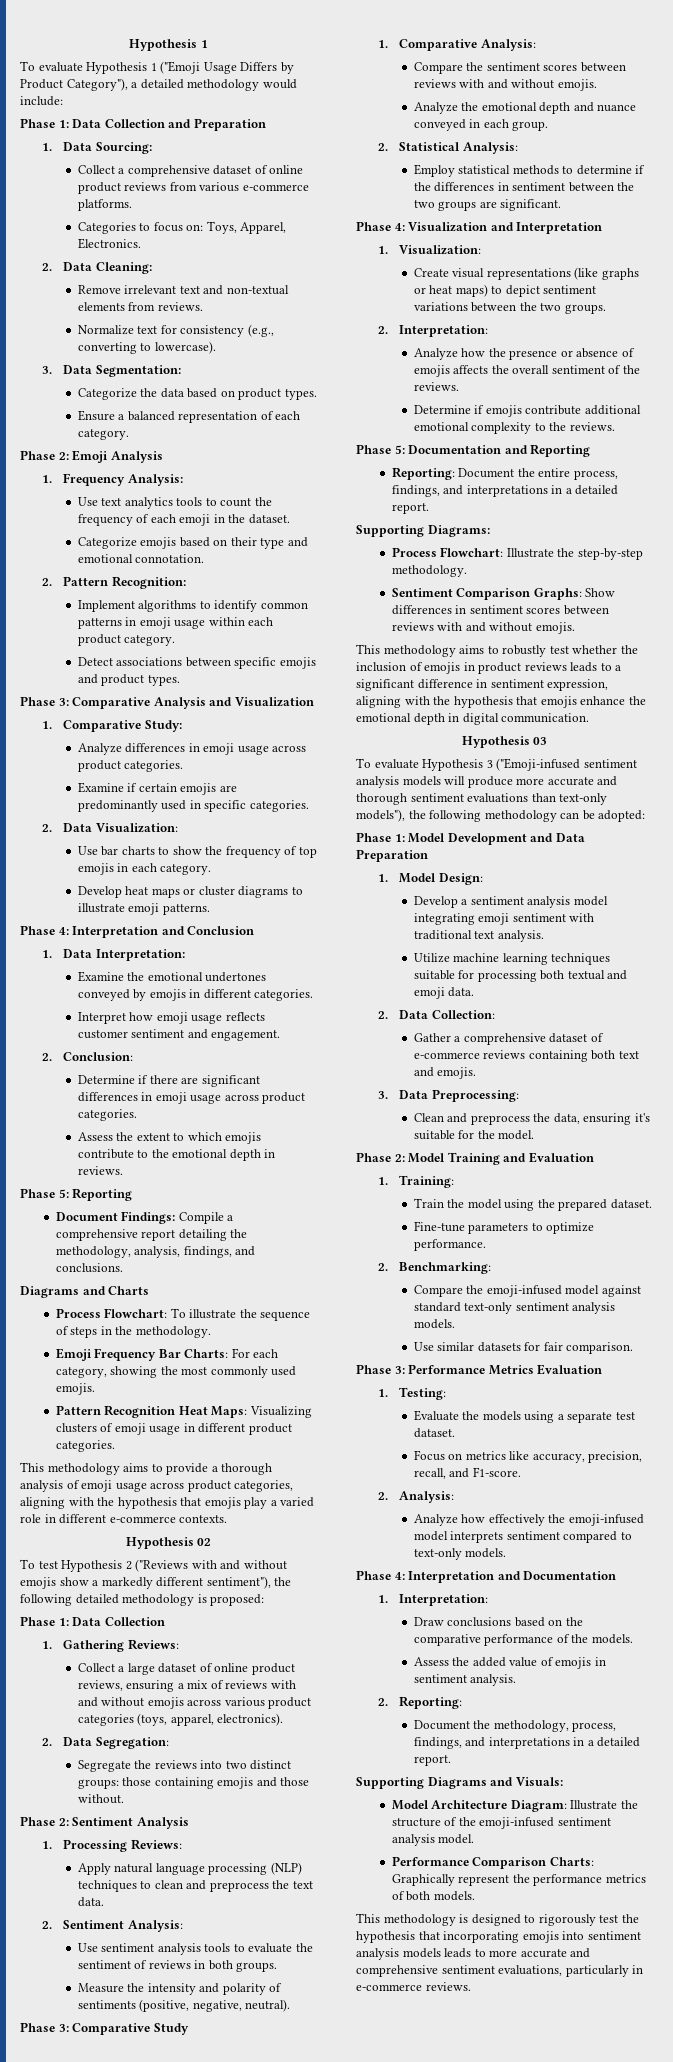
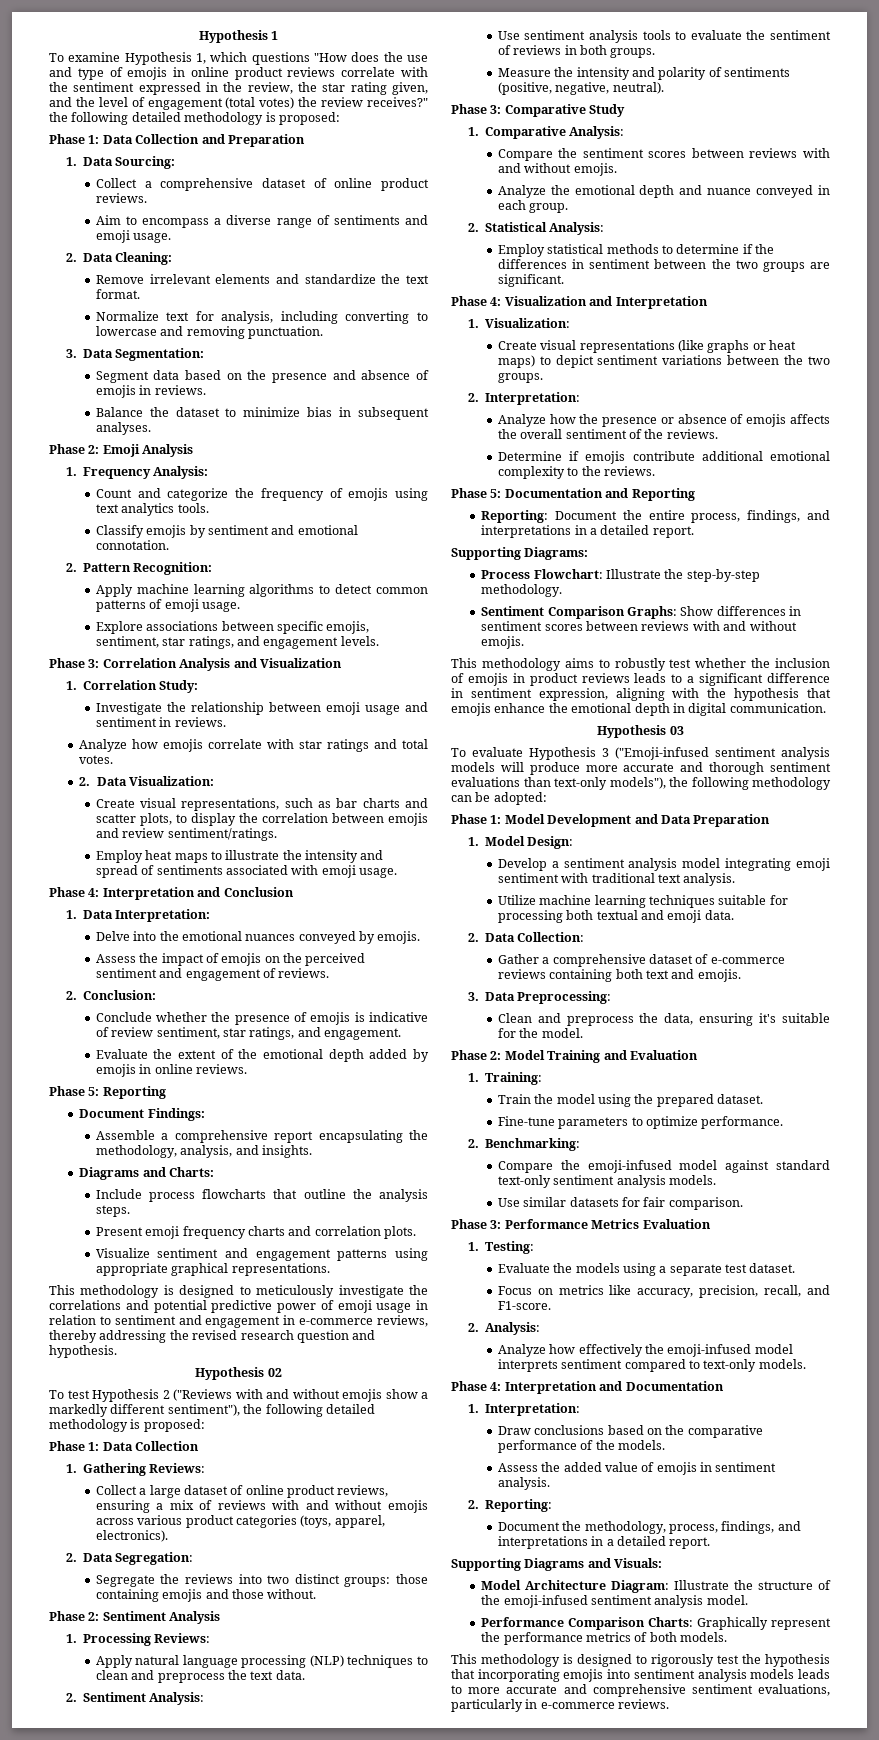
[38,61,294,74] [20,78,297,91] [20,96,63,106] evaluate Hypothesis 1 ("Emoji Usage Differs by Product Category"), a detailed methodology would include: -> [68,52,428,65] [49,67,428,80] [49,82,428,95] [49,97,428,110] [49,112,340,125] examine Hypothesis 1, which questions "How does the use and type of emojis in online product reviews correlate with the sentiment expressed in the review, the star rating given, and the level of engagement (total votes) the review receives?" the following detailed methodology is proposed:
[124,182,309,192] [77,199,132,211] [77,221,287,234] [77,238,141,249] reviews from various e-commerce platforms. // Categories to focus on: Toys, Apparel, Electronics. -> [95,193,147,203] [95,215,428,228] [95,230,172,243] reviews. // Aim to encompass a diverse range of sentiments and emoji usage.
[179,285,289,295] [77,302,203,311] [77,324,274,337] [77,341,216,354] text and non-textual elements from reviews. // Normalize text for consistency (e.g., converting to lowercase). -> [215,274,430,284] [95,289,140,299] [95,311,428,324] [95,326,323,339] elements and standardize the text format. // Normalize text for analysis, including converting to lowercase and removing punctuation.
[77,388,158,400] Categorize the -> [95,371,149,383] Segment
[238,388,317,400] [77,410,301,423] [77,429,129,440] product types. // Ensure a balanced representation of each category. -> [247,370,429,383] [95,385,206,398] [95,407,430,420] [95,422,151,435] the presence and absence of emojis in reviews. // Balance the dataset to minimize bias in subsequent analyses.
[77,497,272,509] [77,514,290,526] [77,537,285,549] Use text analytics tools to count the frequency of each emoji in the dataset. // Categorize emojis based on their type -> [95,488,428,501] [95,503,209,516] [95,525,269,538] Count and categorize the frequency of emojis using text analytics tools. // Classify emojis by sentiment
[77,600,135,612] Implement -> [95,584,245,597] Apply machine learning
[214,600,258,612] identify -> [335,584,373,594] detect
[125,617,274,629] [77,634,176,646] [77,657,316,669] [77,674,180,686] [20,696,151,709] in emoji usage within each product category. // Detect associations between specific emojis and product types. // Phase 3: Comparative -> [149,599,240,612] [95,621,370,634] [95,636,379,649] [49,658,177,668] of emoji usage. // Explore associations between specific emojis, sentiment, star ratings, and engagement levels. // Phase 3: Correlation
[63,720,142,732] Comparative -> [82,680,157,690] Correlation
[77,743,307,755] [77,760,184,772] [77,782,237,795] [77,800,309,812] [41,823,178,833] [77,846,317,858] [77,863,212,875] [77,886,303,898] [77,903,210,915] Analyze differences in emoji usage across product categories. // Examine if certain emojis are predominantly used in specific categories. // 2. Data Visualization: // Use bar charts to show the frequency of top emojis in each category. // Develop heat maps or cluster diagrams to illustrate emoji patterns. -> [95,702,428,715] [95,717,226,727] [79,739,428,752] [79,755,114,764] [79,776,214,786] [95,798,428,811] [95,813,428,826] [95,828,277,841] [95,850,384,863] [95,865,398,878] Investigate the relationship between emoji usage and sentiment in reviews. // Analyze how emojis correlate with star ratings and total votes. // 2. Data Visualization: // Create visual representations, such as bar charts and scatter plots, to display the correlation between emojis and review sentiment/ratings. // Employ heat maps to illustrate the intensity and spread of sentiments associated with emoji usage.
[77,971,267,982] Examine the emotional undertones -> [95,931,296,941] Delve into the emotional nuances
[149,989,314,1001] [77,1012,265,1024] [77,1029,281,1041] [41,1052,134,1061] [77,1075,260,1087] [77,1092,306,1104] [77,1109,137,1121] [77,1132,262,1144] [77,1149,276,1161] emojis in different categories. // Interpret how emoji usage reflects customer sentiment and engagement. // 2. Conclusion: // Determine if there are significant differences in emoji usage across product categories. // Assess the extent to which emojis contribute to the emotional depth in -> [377,931,421,944] [95,953,366,966] [95,968,330,981] [65,990,156,1000] [95,1012,428,1025] [95,1027,402,1040] [95,1049,429,1062] [95,1064,193,1077] emojis. // Assess the impact of emojis on the perceived sentiment and engagement of reviews. // 2. Conclusion: // Conclude whether the presence of emojis is indicative of review sentiment, star ratings, and engagement. // Evaluate the extent of the emotional depth added by emojis in online
[178,1212,224,1224] Compile -> [95,1130,155,1140] // Assemble
[178,1229,227,1241] detailing -> [318,1130,403,1143] encapsulating
[183,1246,256,1258] [55,1263,123,1273] [20,1286,150,1298] [55,1308,311,1321] [55,1326,211,1338] [55,1348,279,1361] [55,1366,297,1378] [55,1383,95,1395] [55,1405,312,1418] [55,1423,292,1435] [55,1440,115,1452] [20,1462,273,1475] [20,1480,294,1492] [20,1497,315,1509] [20,1514,228,1524] findings, and conclusions. // Diagrams and Charts // Process Flowchart: To illustrate the sequence of steps in the methodology. // Emoji Frequency Bar Charts: For each category, showing the most commonly used emojis. // Pattern Recognition Heat Maps: Visualizing clusters of emoji usage in different product categories. // This methodology aims to provide a thorough analysis of emoji usage across product categories, aligning with the hypothesis that emojis play a varied role in different e-commerce contexts. -> [235,1145,312,1158] [79,1167,215,1180] [95,1189,429,1202] [95,1205,130,1217] [95,1226,417,1239] [95,1248,428,1261] [95,1263,330,1276] [49,1285,428,1298] [49,1300,428,1313] [49,1315,428,1328] [49,1330,376,1343] [49,1345,117,1358] and insights. // Diagrams and Charts: // Include process flowcharts that outline the analysis steps. // Present emoji frequency charts and correlation plots. // Visualize sentiment and engagement patterns using appropriate graphical representations. // This methodology is designed to meticulously investigate the correlations and potential predictive power of emoji usage in relation to sentiment and engagement in e-commerce reviews, thereby addressing the revised research question and hypothesis.

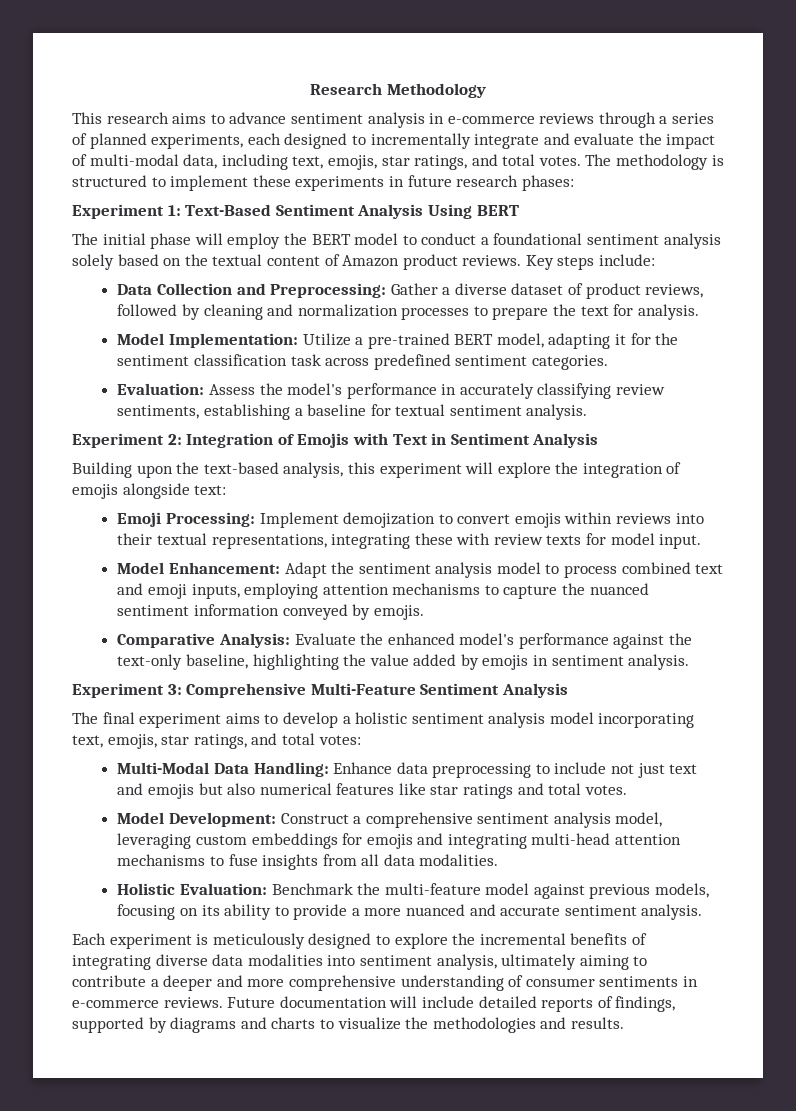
[198,30,279,43] [49,52,428,65] [49,67,428,80] [49,82,428,95] [49,97,428,110] [49,112,340,125] [49,134,305,147] [65,156,176,169] [95,178,429,191] [95,193,147,203] [95,215,428,228] [95,230,172,243] [65,252,173,265] [95,274,430,284] [95,289,140,299] [95,311,428,324] [95,326,323,339] [65,348,205,361] [95,370,429,383] [95,385,206,398] [95,407,430,420] [95,422,151,435] [49,444,194,457] [65,466,209,479] [95,488,428,501] [95,503,209,516] [95,525,358,538] [95,540,169,550] [65,562,213,575] [95,584,428,597] [95,599,240,612] [95,621,370,634] [95,636,379,649] [49,658,342,671] [65,680,199,693] [95,702,428,715] [95,717,226,727] [79,739,295,752] Hypothesis 1 // To examine Hypothesis 1, which questions "How does the use and type of emojis in online product reviews correlate with the sentiment expressed in the review, the star rating given, and the level of engagement (total votes) the review receives?" the following detailed methodology is proposed: // Phase 1: Data Collection and Preparation // 1. Data Sourcing: // Collect a comprehensive dataset of online product reviews. // Aim to encompass a diverse range of sentiments and emoji usage. // 2. Data Cleaning: // Remove irrelevant elements and standardize the text format. // Normalize text for analysis, including converting to lowercase and removing punctuation. // 3. Data Segmentation: // Segment data based on the presence and absence of emojis in reviews. // Balance the dataset to minimize bias in subsequent analyses. // Phase 2: Emoji Analysis // 1. Frequency Analysis: // Count and categorize the frequency of emojis using text analytics tools. // Classify emojis by sentiment and emotional connotation. // 2. Pattern Recognition: // Apply machine learning algorithms to detect common patterns of emoji usage. // Explore associations between specific emojis, sentiment, star ratings, and engagement levels. // Phase 3: Correlation Analysis and Visualization // 1. Correlation Study: // Investigate the relationship between emoji usage and sentiment in reviews. // Analyze how emojis correlate with -> [310,83,486,98] [72,112,715,128] [72,133,716,149] [72,154,724,170] [72,175,574,191] [72,204,519,219] [72,233,721,249] [72,254,656,270] [117,283,704,299] [117,304,699,320] [117,333,679,349] [117,354,608,370] [117,383,666,399] [117,404,588,420] [72,433,599,448] [72,462,682,478] [72,483,227,499] [117,512,704,528] [117,533,702,549] [117,562,724,578] [117,583,649,599] [117,604,424,620] [117,633,693,649] [117,654,690,670] [72,683,568,698] [72,712,695,728] [72,733,361,749] [117,762,698,778] [117,783,426,799] Research Methodology // This research aims to advance sentiment analysis in e-commerce reviews through a series of planned experiments, each designed to incrementally integrate and evaluate the impact of multi-modal data, including text, emojis, star ratings, and total votes. The methodology is structured to implement these experiments in future research phases: // Experiment 1: Text-Based Sentiment Analysis Using BERT // The initial phase will employ the BERT model to conduct a foundational sentiment analysis solely based on the textual content of Amazon product reviews. Key steps include: // Data Collection and Preprocessing: Gather a diverse dataset of product reviews, followed by cleaning and normalization processes to prepare the text for analysis. // Model Implementation: Utilize a pre-trained BERT model, adapting it for the sentiment classification task across predefined sentiment categories. // Evaluation: Assess the model's performance in accurately classifying review sentiments, establishing a baseline for textual sentiment analysis. // Experiment 2: Integration of Emojis with Text in Sentiment Analysis // Building upon the text-based analysis, this experiment will explore the integration of emojis alongside text: // Emoji Processing: Implement demojization to convert emojis within reviews into their textual representations, integrating these with review texts for model input. // Model Enhancement: Adapt the sentiment analysis model to process combined text and emoji inputs, employing attention mechanisms to capture the nuanced sentiment information conveyed by emojis. // Comparative Analysis: Evaluate the enhanced model's performance against the text-only baseline, highlighting the value added by emojis in sentiment analysis. // Experiment 3: Comprehensive Multi-Feature Sentiment Analysis // The final experiment aims to develop a holistic sentiment analysis model incorporating text, emojis, star ratings, and total votes: // Multi-Modal Data Handling: Enhance data preprocessing to include not just text and emojis but also numerical features like
[79,776,214,786] [95,798,428,811] [95,813,428,826] [95,828,277,841] [95,850,384,863] [95,865,398,878] [49,887,294,900] [65,909,211,922] [95,931,421,944] [95,953,366,966] [95,968,330,981] [65,990,156,1000] [95,1012,428,1025] [95,1027,402,1040] [95,1049,429,1062] [95,1064,247,1077] [49,1086,166,1099] [79,1108,205,1121] [95,1130,428,1143] [95,1145,312,1158] [79,1167,215,1180] [95,1189,429,1202] [95,1205,130,1217] [95,1226,417,1239] [95,1248,428,1261] [95,1263,330,1276] [49,1285,428,1298] [49,1300,428,1313] [49,1315,428,1328] [49,1330,376,1343] [49,1345,117,1358] [195,1367,282,1380] [49,1389,428,1402] [49,1404,375,1417] [49,1419,205,1432] [49,1441,200,1451] [65,1463,206,1476] [95,1485,389,1498] [95,1500,428,1513] [95,1515,385,1528] [95,1530,168,1542] [65,1552,194,1565] [95,1574,428,1587] [95,1589,317,1602] [49,1611,221,1624] [65,1633,211,1646] [95,1655,428,1668] [95,1670,305,1683] [65,1692,205,1705] [497,30,831,43] [497,45,656,58] [497,67,791,80] [497,82,664,95] [451,104,626,117] [467,126,625,139] [497,148,830,161] [497,163,617,176] [497,185,830,198] [497,200,569,213] [467,222,605,235] [497,244,775,257] [497,259,830,272] [497,274,564,287] [451,296,708,309] [467,318,570,328] [497,340,797,353] [497,355,830,368] [497,373,543,383] [467,392,580,405] [497,414,830,427] [497,429,718,439] [497,451,830,464] [497,466,655,479] [451,488,695,501] [481,510,830,523] [481,525,694,538] [451,547,589,560] [481,569,760,582] [481,584,563,597] [481,606,802,619] [481,621,797,631] [481,636,525,649] [451,658,830,671] [451,673,830,686] [451,688,831,701] [451,703,826,716] [597,725,684,738] [451,747,830,760] [451,762,831,775] [451,777,831,790] [451,792,547,805] [451,814,771,827] [467,836,574,849] [497,858,830,871] [497,873,736,886] [497,895,788,908] [497,910,734,923] [467,932,585,942] [497,954,785,967] [497,969,741,982] [467,991,612,1004] [497,1013,830,1026] [497,1028,583,1038] [451,1050,698,1063] [467,1072,542,1085] [497,1094,764,1107] [497,1116,784,1129] [467,1138,580,1151] [497,1160,830,1173] [497,1175,716,1188] [497,1197,743,1210] [451,1219,711,1229] [467,1241,534,1254] [497,1263,796,1276] [497,1285,830,1298] [497,1301,551,1310] [467,1322,540,1335] [497,1344,793,1357] [497,1359,806,1372] [451,1381,724,1394] [467,1403,580,1416] [497,1425,763,1438] [497,1440,665,1453] [497,1462,777,1475] [497,1477,550,1490] [467,1499,552,1512] [497,1521,801,1534] [497,1536,711,1549] [451,1558,663,1571] [481,1580,831,1593] [481,1595,748,1608] [481,1617,831,1630] [481,1632,728,1645] [451,1654,830,1667] [451,1669,830,1682] [451,1684,830,1697] [451,1699,670,1712] 2. Data Visualization: // Create visual representations, such as bar charts and scatter plots, to display the correlation between emojis and review sentiment/ratings. // Employ heat maps to illustrate the intensity and spread of sentiments associated with emoji usage. // Phase 4: Interpretation and Conclusion // 1. Data Interpretation: // Delve into the emotional nuances conveyed by emojis. // Assess the impact of emojis on the perceived sentiment and engagement of reviews. // 2. Conclusion: // Conclude whether the presence of emojis is indicative of review sentiment, star ratings, and engagement. // Evaluate the extent of the emotional depth added by emojis in online reviews. // Phase 5: Reporting // Document Findings: // Assemble a comprehensive report encapsulating the methodology, analysis, and insights. // Diagrams and Charts: // Include process flowcharts that outline the analysis steps. // Present emoji frequency charts and correlation plots. // Visualize sentiment and engagement patterns using appropriate graphical representations. // This methodology is designed to meticulously investigate the correlations and potential predictive power of emoji usage in relation to sentiment and engagement in e-commerce reviews, thereby addressing the revised research question and hypothesis. // Hypothesis 02 // To test Hypothesis 2 ("Reviews with and without emojis show a markedly different sentiment"), the following detailed methodology is proposed: // Phase 1: Data Collection // 1. Gathering Reviews: // Collect a large dataset of online product reviews, ensuring a mix of reviews with and without emojis across various product categories (toys, apparel, electronics). // 2. Data Segregation: // Segregate the reviews into two distinct groups: those containing emojis and those without. // Phase 2: Sentiment Analysis // 1. Processing Reviews: // Apply natural language processing (NLP) techniques to clean and preprocess the text data. // 2. Sentiment Analysis: // Use sentiment analysis tools to evaluate the sentiment of reviews in both groups. // Measure the intensity and polarity of sentiments (positive, negative, neutral). // Phase 3: Comparative Study // 1. Comparative Analysis: // Compare the sentiment scores between reviews with and without emojis. // Analyze the emotional depth and nuance conveyed in each group. // 2. Statistical Analysis: // Employ statistical methods to determine if the differences in sentiment between the two groups are significant. // Phase 4: Visualization and Interpretation // 1. Visualization: // Create visual representations (like graphs or heat maps) to depict sentiment variations between the two groups. // 2. Interpretation: // Analyze how the presence or absence of emojis affects the overall sentiment of the reviews. // Determine if emojis contribute additional emotional complexity to the reviews. // Phase 5: Documentation and Reporting // Reporting: Document the entire process, findings, and interpretations in a detailed report. // Supporting Diagrams: // Process Flowchart: Illustrate the step-by-step methodology. // Sentiment Comparison Graphs: Show differences in sentiment scores between reviews with and without emojis. // This methodology aims to robustly test whether the inclusion of emojis in product reviews leads to a significant difference in sentiment expression, aligning with the hypothesis that emojis enhance the emotional depth in digital communication. // Hypothesis 03 // To evaluate Hypothesis 3 ("Emoji-infused sentiment analysis models will produce more accurate and thorough sentiment evaluations than text-only models"), the following methodology can be adopted: // Phase 1: Model Development and Data Preparation // 1. Model Design: // Develop a sentiment analysis model integrating emoji sentiment with traditional text analysis. // Utilize machine learning techniques suitable for processing both textual and emoji data. // 2. Data Collection: // Gather a comprehensive dataset of e-commerce reviews containing both text and emojis. // 3. Data Preprocessing: // Clean and preprocess the data, ensuring it's suitable for the model. // Phase 2: Model Training and Evaluation // 1. Training: // Train the model using the prepared dataset. // Fine-tune parameters to optimize performance. // 2. Benchmarking: // Compare the emoji-infused model against standard text-only sentiment analysis models. // Use similar datasets for fair comparison. // Phase 3: Performance Metrics Evaluation // 1. Testing: // Evaluate the models using a separate test dataset. // Focus on metrics like accuracy, precision, recall, and F1-score. // 2. Analysis: // Analyze how effectively the emoji-infused model interprets sentiment compared to text-only models. // Phase 4: Interpretation and Documentation // 1. Interpretation: // Draw conclusions based on the comparative performance of the models. // Assess the added value of emojis in sentiment analysis. // 2. Reporting: // Document the methodology, process, findings, and interpretations in a detailed report. // Supporting Diagrams and Visuals: // Model Architecture Diagram: Illustrate the structure of the emoji-infused sentiment analysis model. // Performance Comparison Charts: Graphically represent the performance metrics of both models. // This methodology is designed to rigorously test the hypothesis that incorporating emojis into sentiment analysis models leads to more accurate and comprehensive sentiment evaluations, particularly in e-commerce reviews. -> [117,812,663,828] [117,833,682,849] [117,854,499,870] [117,883,710,899] [117,904,703,920] [72,933,647,949] [72,954,648,970] [72,975,698,991] [72,996,676,1012] [72,1017,624,1033] Model Development: Construct a comprehensive sentiment analysis model, leveraging custom embeddings for emojis and integrating multi-head attention mechanisms to fuse insights from all data modalities. // Holistic Evaluation: Benchmark the multi-feature model against previous models, focusing on its ability to provide a more nuanced and accurate sentiment analysis. // Each experiment is meticulously designed to explore the incremental benefits of integrating diverse data modalities into sentiment analysis, ultimately aiming to contribute a deeper and more comprehensive understanding of consumer sentiments in e-commerce reviews. Future documentation will include detailed reports of findings, supported by diagrams and charts to visualize the methodologies and results.

